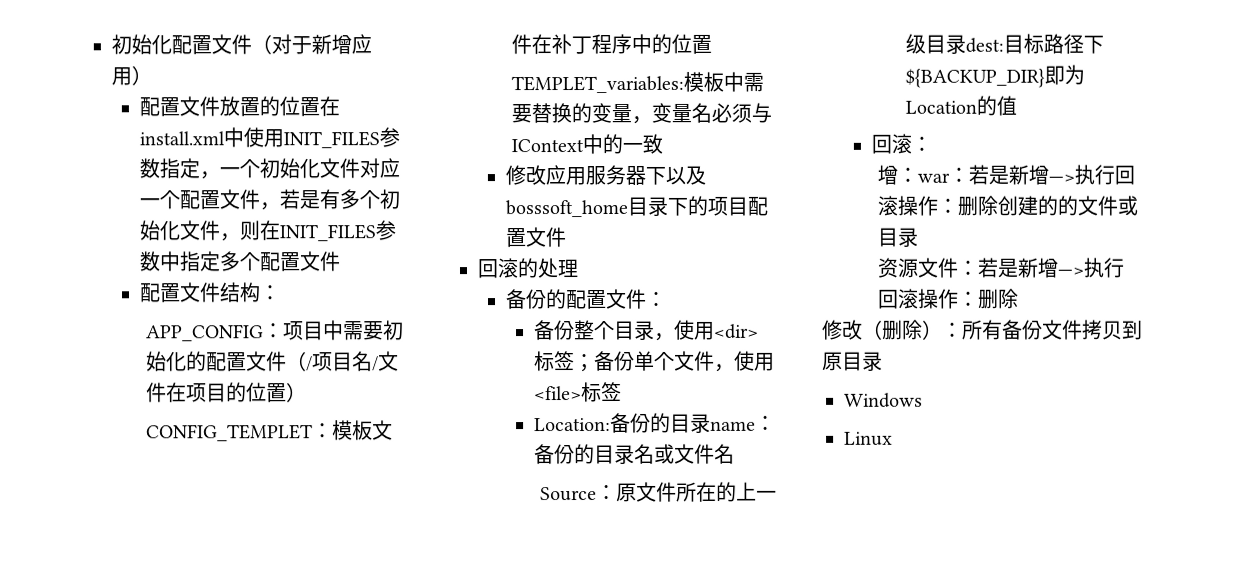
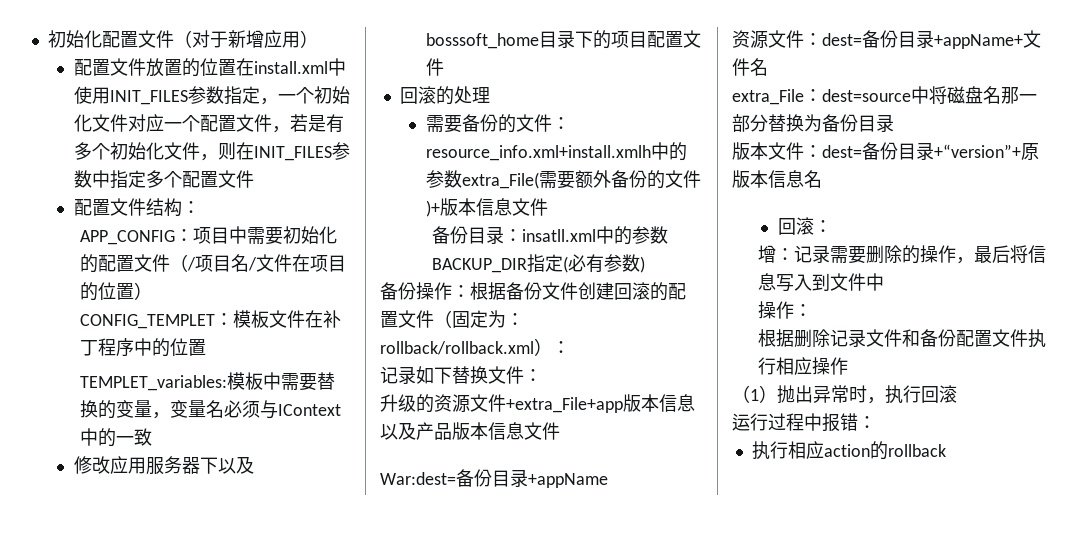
[505,288,667,310] [533,319,759,341] [533,350,775,373] [533,381,622,403] [533,412,776,434] [533,443,735,465] [539,481,777,503] [904,33,1104,54] [904,64,1085,88] [904,95,1017,116] [870,133,932,154] [876,164,1135,185] [876,195,1138,216] [876,227,918,247] [876,257,1124,278] [877,288,1019,309] [822,319,1143,340] [822,351,883,371] [844,392,923,408] [844,431,893,446] 备份的配置文件： // 备份整个目录，使用<dir>标签；备份单个文件，使用<file>标签 // Location:备份的目录name：备份的目录名或文件名 // Source：原文件所在的上一级目录dest:目标路径下${BACKUP_DIR}即为Location的值 // 回滚： // 增：war：若是新增—>执行回滚操作：删除创建的的文件或目录 // 资源文件：若是新增—>执行回滚操作：删除 // 修改（删除）：所有备份文件拷贝到原目录 // Windows // Linux -> [425,114,570,133] [425,142,687,161] [425,170,701,189] [425,198,548,217] [431,226,668,245] [431,254,645,273] [380,282,686,301] [380,310,524,328] [380,338,570,356] [380,366,542,384] [380,394,695,413] [380,422,560,440] [380,469,608,488] [732,30,1041,49] [732,58,768,76] [732,86,1037,105] [732,114,894,132] [732,142,1039,160] [732,170,822,188] [777,217,832,235] [757,245,1046,264] [757,273,884,292] [757,301,812,319] [757,329,1046,348] [757,357,848,375] [732,385,957,404] [732,413,876,432] [751,441,946,460] 需要备份的文件：resource_info.xml+install.xmlh中的参数extra_File(需要额外备份的文件)+版本信息文件 // 备份目录：insatll.xml中的参数BACKUP_DIR指定(必有参数) // 备份操作：根据备份文件创建回滚的配置文件（固定为：rollback/rollback.xml）： // 记录如下替换文件： // 升级的资源文件+extra_File+app版本信息以及产品版本信息文件 // War:dest=备份目录+appName // 资源文件：dest=备份目录+appName+文件名 // extra_File：dest=source中将磁盘名那一部分替换为备份目录 // 版本文件：dest=备份目录+“version”+原版本信息名 // 回滚： // 增：记录需要删除的操作，最后将信息写入到文件中 // 操作： // 根据删除记录文件和备份配置文件执行相应操作 // （1）抛出异常时，执行回滚 // 运行过程中报错： // 执行相应action的rollback

